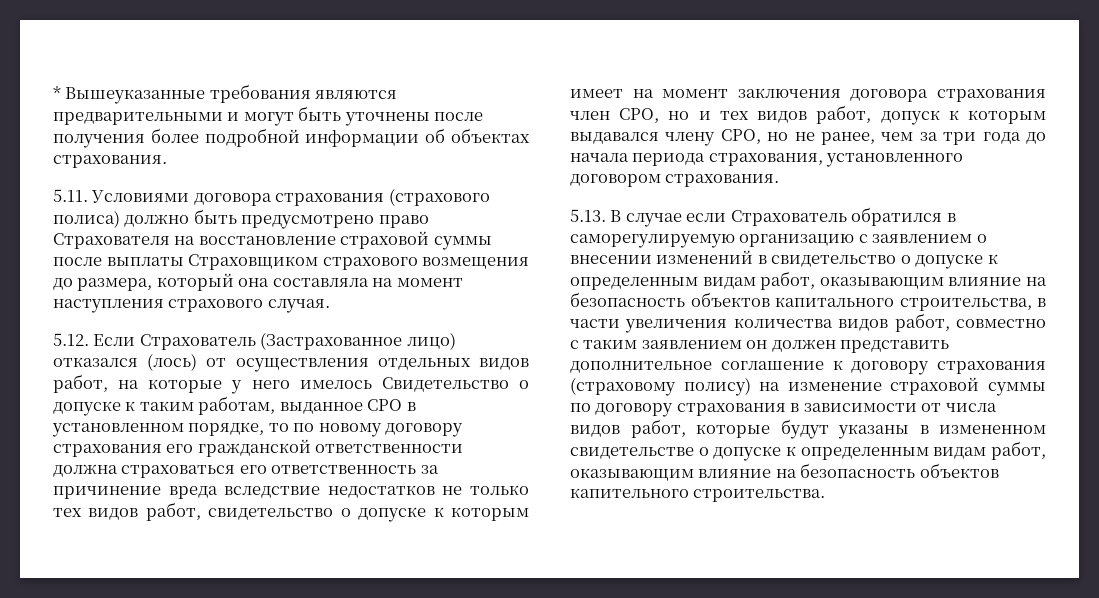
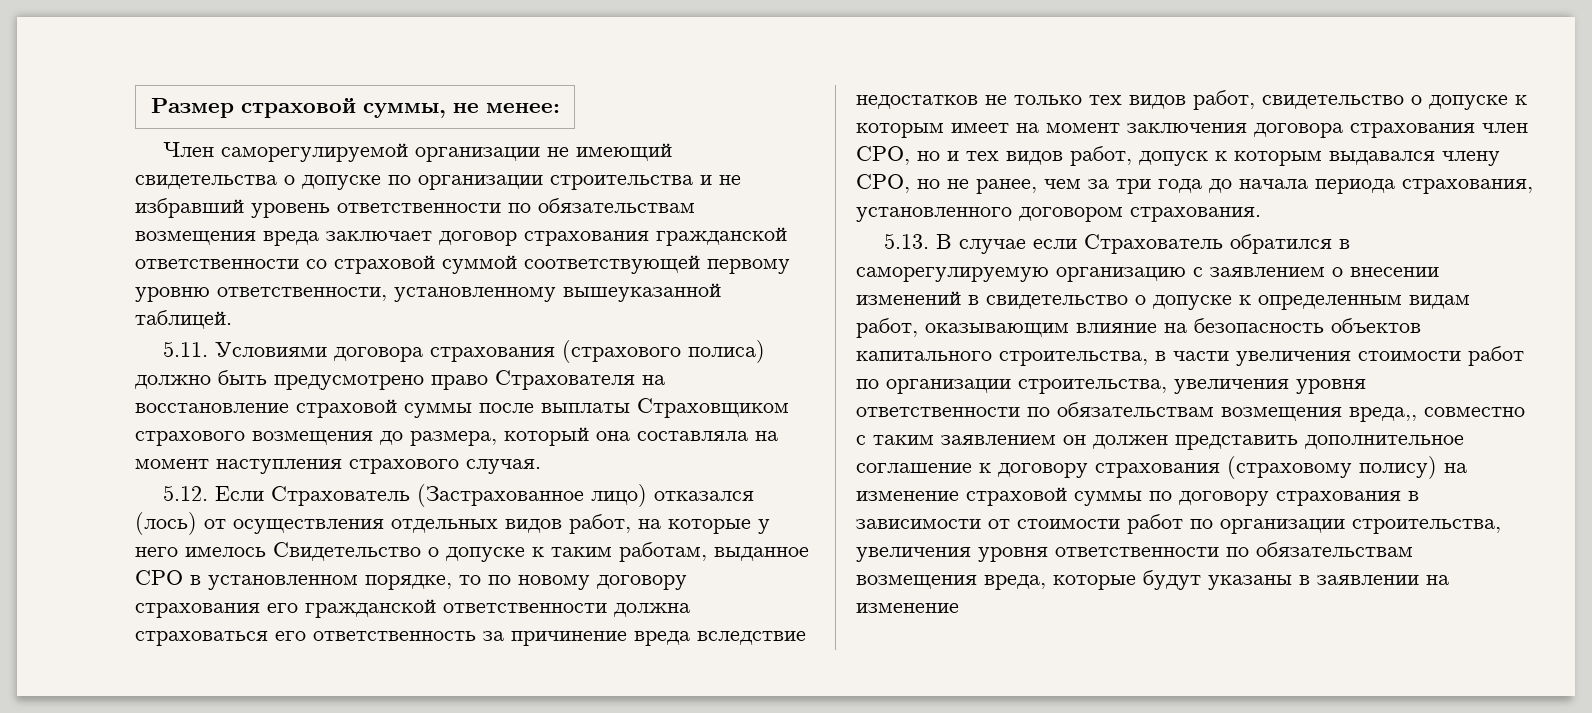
[53,84,398,104] [53,106,484,126] [53,128,530,148] [53,155,167,168] * Вышеуказанные требования являются предварительными и могут быть уточнены после получения более подробной информации об объектах страхования. -> [150,98,560,118] [163,142,673,162] [135,175,741,190] [135,198,695,218] [135,227,787,246] [135,255,790,274] [135,283,721,302] [135,310,232,329] Размер страховой суммы, не менее: // Член саморегулируемой организации не имеющий свидетельства о допуске по организации строительства и не избравший уровень ответственности по обязательствам возмещения вреда заключает договор страхования гражданской ответственности со страховой суммой соответствующей первому уровню ответственности, установленному вышеуказанной таблицей.
[733,313,950,332] количества видов работ, -> [1358,346,1524,366] [856,379,1366,394] [856,402,1417,422] стоимости работ по организации строительства, увеличения уровня ответственности по обязательствам возмещения вреда,,
[945,403,997,412] [570,419,1046,439] [570,441,1046,461] [570,463,999,481] [570,488,826,502] числа видов работ, которые будут указаны в измененном свидетельстве о допуске к определенным видам работ, оказывающим влияние на безопасность объектов капительного строительства. -> [1017,514,1501,534] [856,542,1413,562] [856,570,1449,590] [856,603,959,613] стоимости работ по организации строительства, увеличения уровня ответственности по обязательствам возмещения вреда, которые будут указаны в заявлении на изменение

